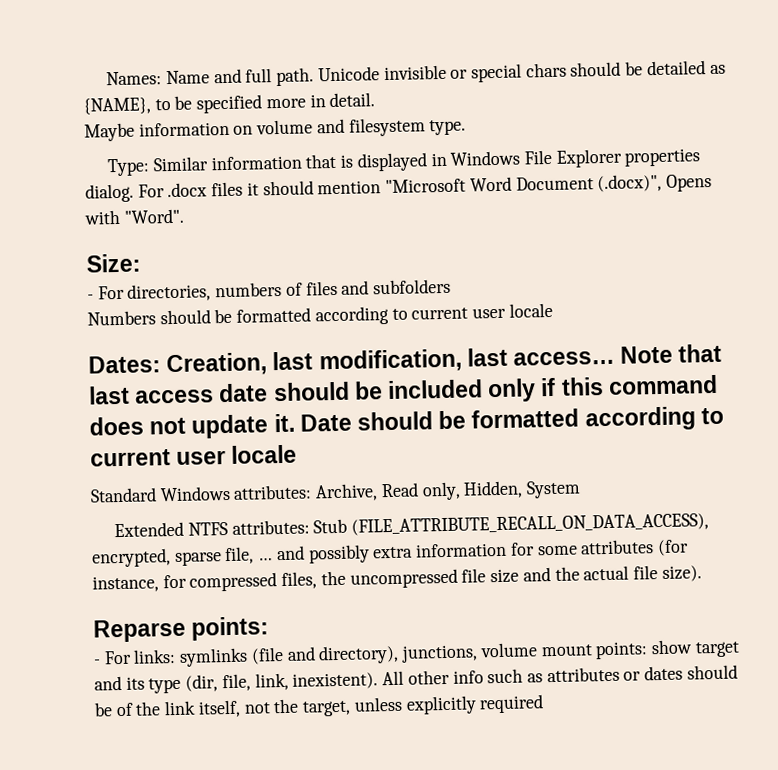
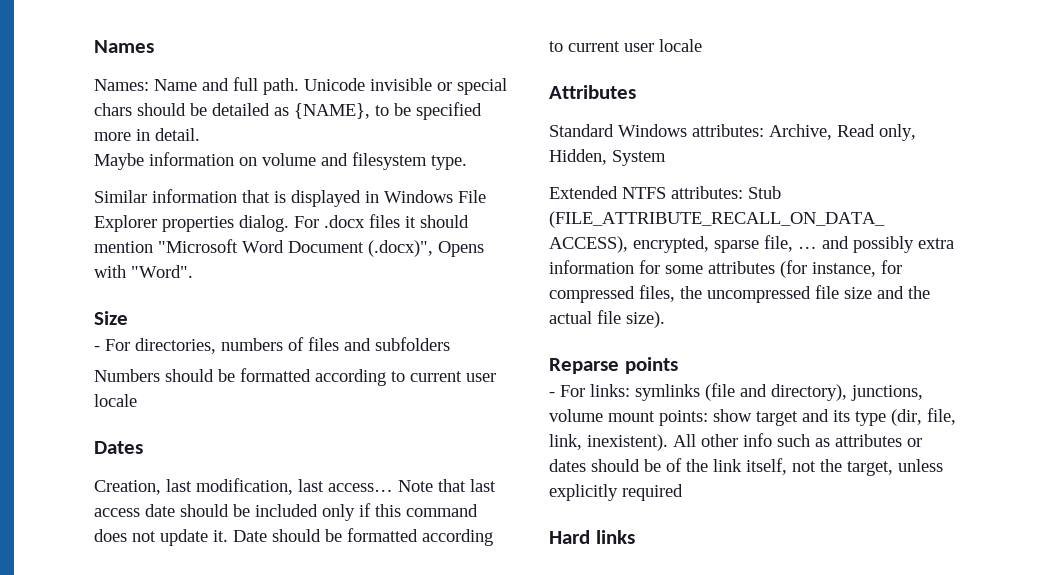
(106, 78) none -> [94,40,154,53] Names //
[107,158,151,177] Type: -> (467, 162) none
[86,253,141,273] Size: -> [94,311,128,325] Size
[88,355,161,374] Dates: -> [94,441,143,454] Dates //
(298, 454) none -> [549,85,636,99] // Attributes
[191,616,270,641] points: -> [624,357,678,374] points
(545, 704) none -> [549,530,635,544] // Hard links

